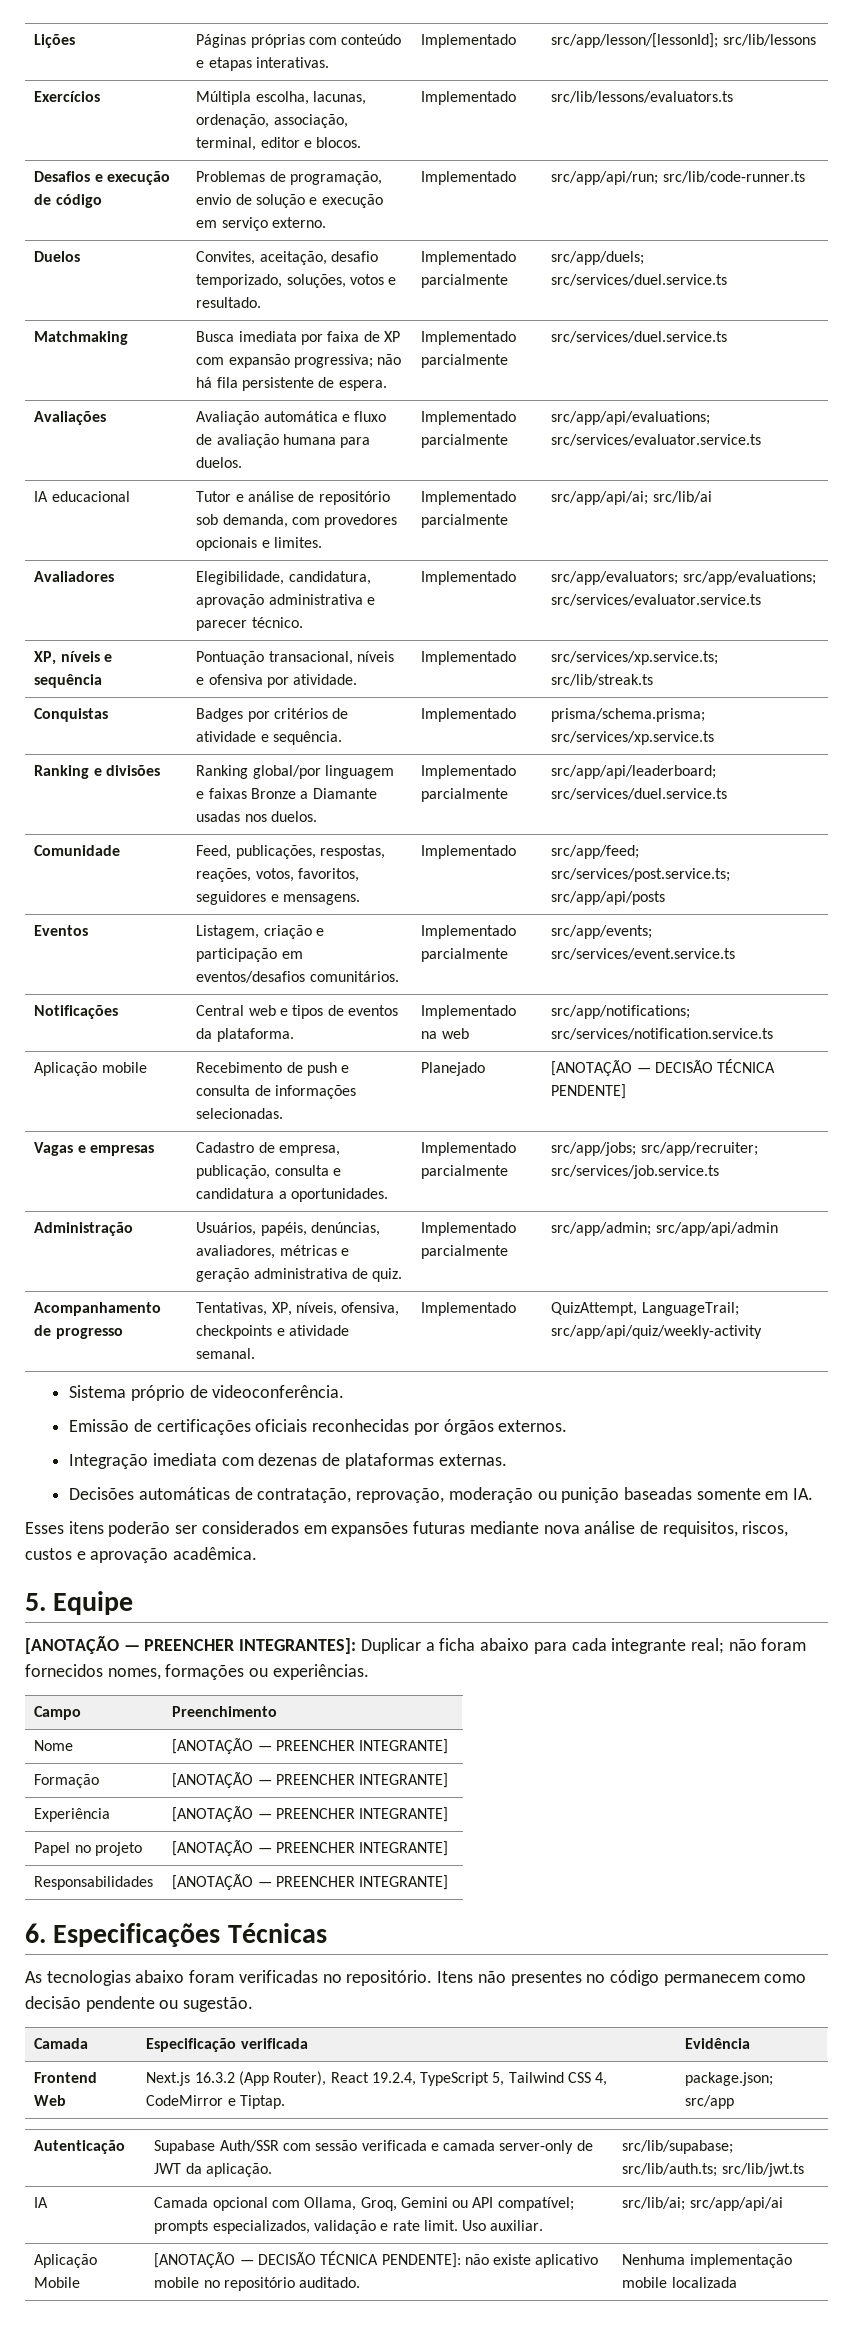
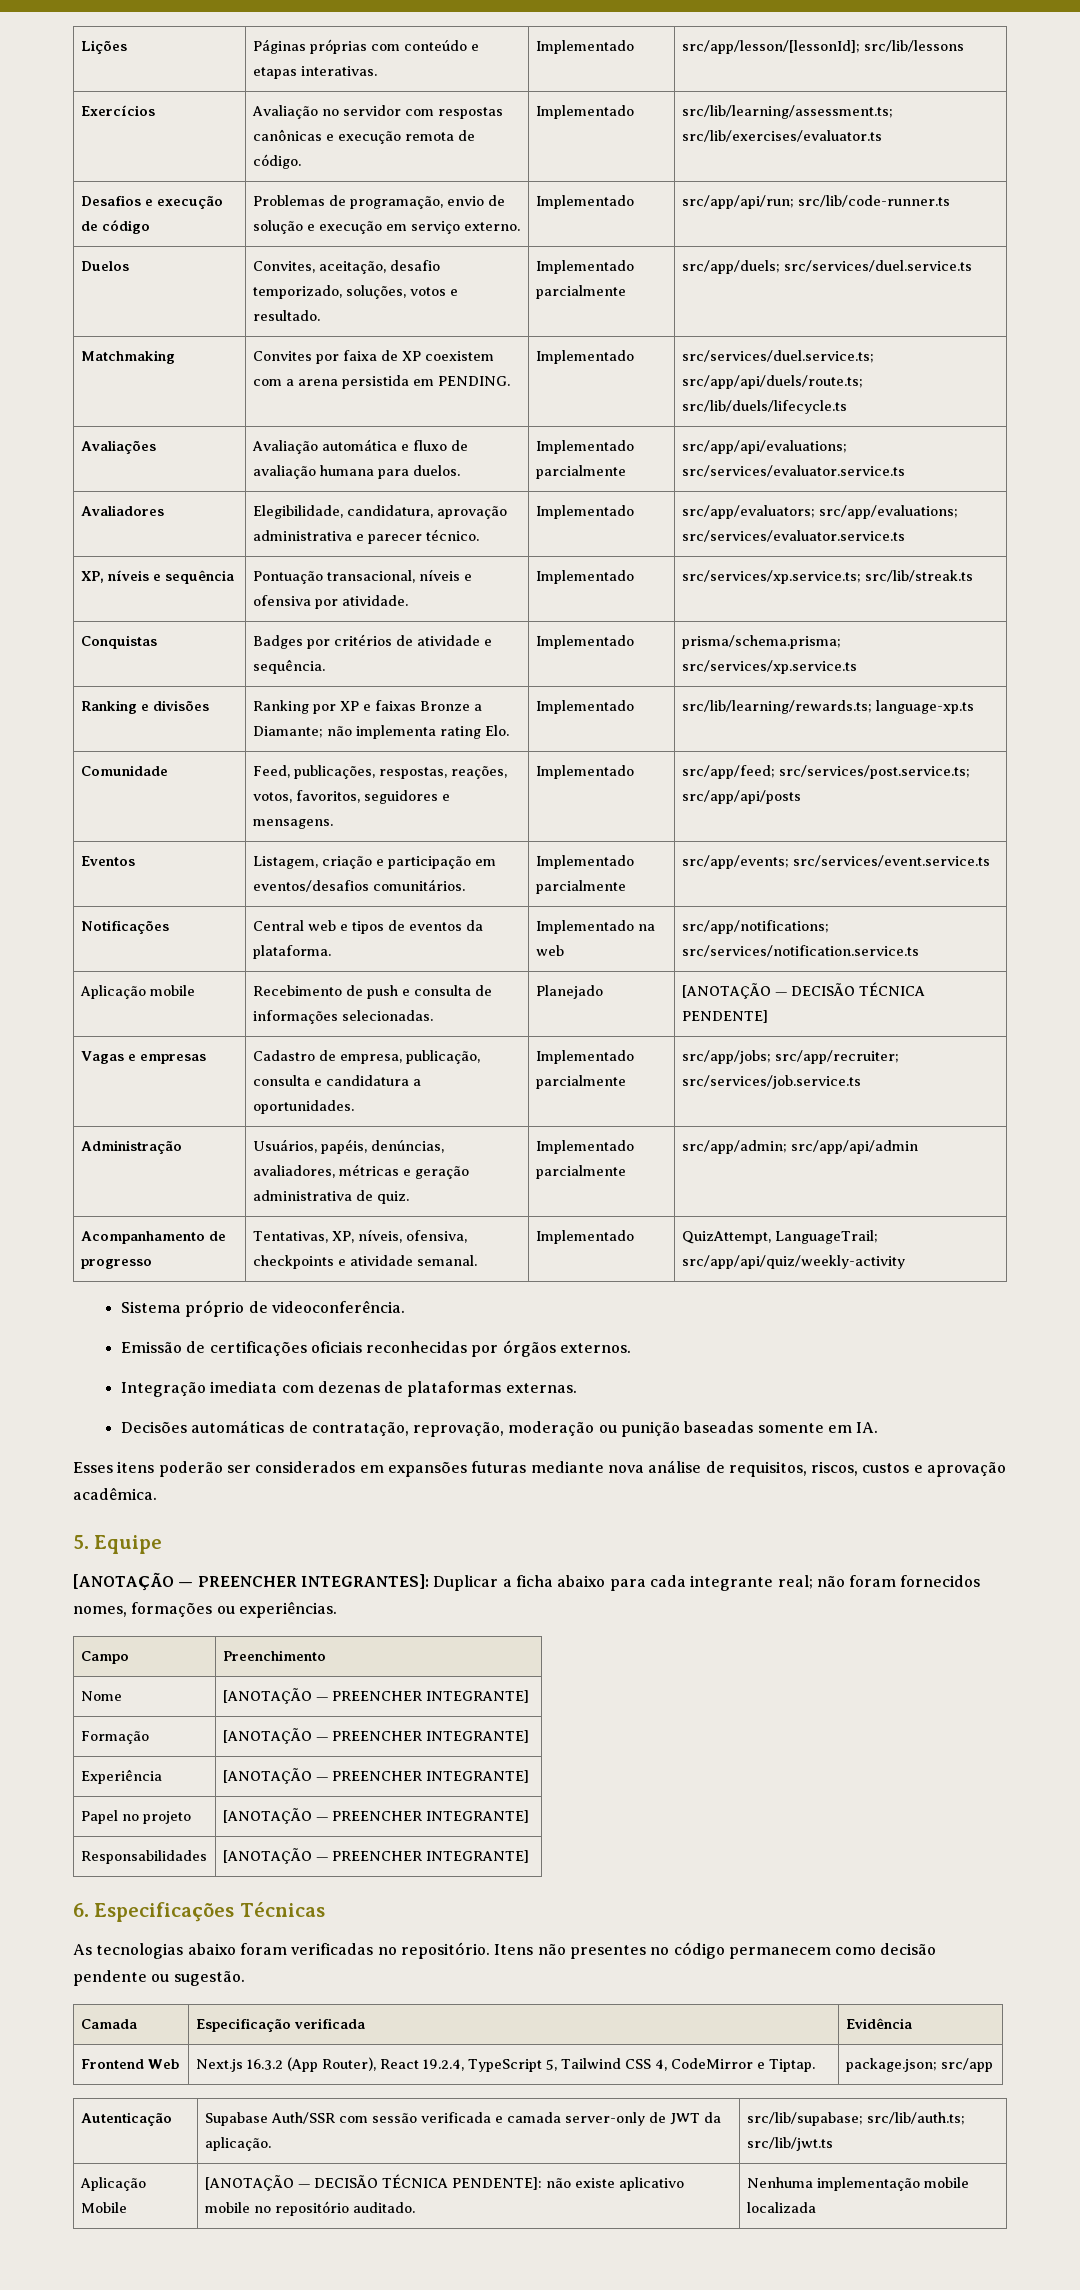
[196,91,366,105] [196,114,348,128] [196,137,362,151] [421,91,517,105] [551,91,734,103] Múltipla escolha, lacunas, ordenação, associação, terminal, editor e blocos. | Implementado | src/lib/lessons/evaluators.ts -> [251,105,503,119] [252,129,475,144] [252,154,301,169] [535,105,634,119] [681,105,893,119] [681,130,882,142] Avaliação no servidor com respostas canônicas e execução remota de código. | Implementado | src/lib/learning/assessment.ts; src/lib/exercises/evaluator.ts
[196,331,297,342] Busca imediata -> [252,351,312,361] Convites
[196,354,402,368] [196,377,387,391] [421,331,517,345] [421,354,509,368] [551,331,728,343] com expansão progressiva; não há fila persistente de espera. | Implementado parcialmente | src/services/duel.service.ts -> [424,351,494,361] [252,375,510,389] [535,350,634,364] [681,350,874,363] [681,375,863,389] [681,400,847,414] coexistem com a arena persistida em PENDING. | Implementado | src/services/duel.service.ts; src/app/api/duels/route.ts; src/lib/duels/lifecycle.ts
[34,491,130,502] [196,491,390,505] [196,514,398,528] [196,537,322,551] [421,491,517,505] [421,514,509,528] [551,491,712,505] // IA educacional | Tutor e análise de repositório sob demanda, com provedores opcionais e limites. | Implementado parcialmente | src/app/api/ai; src/lib/ai -> (905, 471) none
[252,765,394,779] global/por linguagem -> [312,701,359,714] por XP
[312,788,377,799] [196,811,317,822] [421,765,517,779] [421,788,509,802] [551,765,717,779] [551,788,728,800] Diamante usadas nos duelos. | Implementado parcialmente | src/app/api/leaderboard; src/services/duel.service.ts -> [252,725,509,739] [535,700,634,714] [681,700,974,714] Diamante; não implementa rating Elo. | Implementado | src/lib/learning/rewards.ts; language-xp.ts
[34,2197,49,2208] [154,2197,574,2211] [154,2220,544,2234] [622,2197,783,2211] // IA | Camada opcional com Ollama, Groq, Gemini ou API compatível; prompts especializados, validação e rate limit. Uso auxiliar. | src/lib/ai; src/app/api/ai -> (833, 2144) none

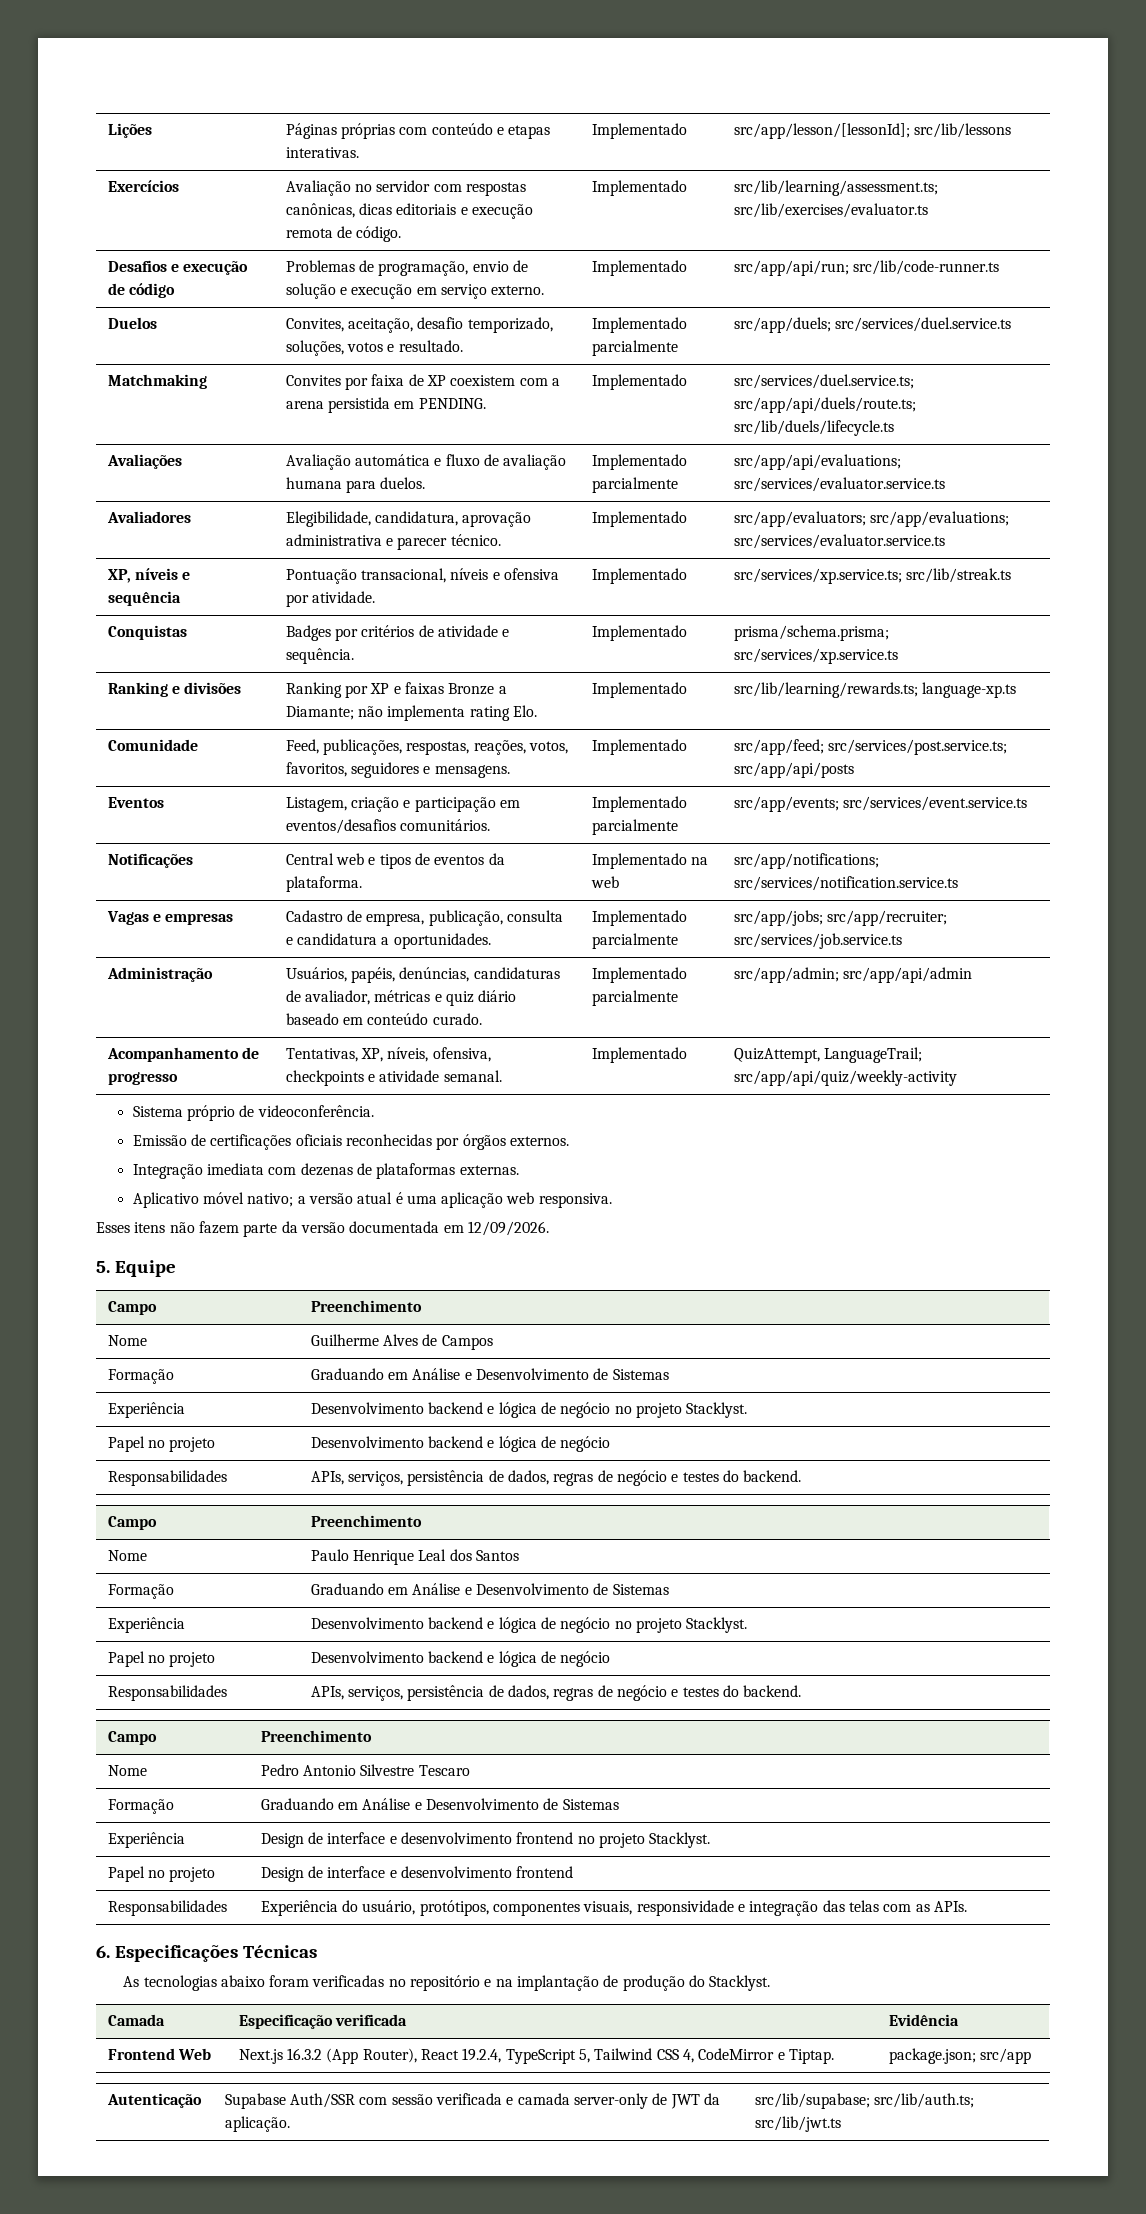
[252,129,322,141] canônicas -> [285,203,457,218] canônicas, dicas editoriais
[79,985,195,999] [252,985,492,999] [252,1010,433,1024] [535,985,603,999] [681,982,925,999] [681,1010,768,1023] // Aplicação mobile | Recebimento de push e consulta de informações selecionadas. | Planejado | [ANOTAÇÃO — DECISÃO TÉCNICA PENDENTE] -> (958, 883) none
[252,1164,469,1179] [252,1190,409,1204] avaliadores, métricas e geração administrativa de quiz. -> [473,967,560,979] [285,990,517,1006] [285,1013,482,1025] candidaturas de avaliador, métricas e quiz diário baseado em conteúdo curado.
[120,1420,879,1437] [73,1460,1007,1477] [73,1487,157,1500] [73,1535,163,1554] [73,1572,981,1591] [73,1601,337,1618] [80,1651,129,1664] [222,1650,326,1661] [80,1691,122,1701] [222,1688,529,1704] [80,1731,149,1744] [222,1728,529,1744] [80,1769,162,1784] [222,1768,529,1784] [80,1810,191,1824] [222,1808,529,1824] [80,1850,207,1864] [222,1848,529,1864] Decisões automáticas de contratação, reprovação, moderação ou punição baseadas somente em IA. // Esses itens poderão ser considerados em expansões futuras mediante nova análise de requisitos, riscos, custos e aprovação acadêmica. // 5. Equipe // [ANOTAÇÃO — PREENCHER INTEGRANTES]: Duplicar a ficha abaixo para cada integrante real; não foram fornecidos nomes, formações ou experiências. // Campo | Preenchimento // Nome | [ANOTAÇÃO — PREENCHER INTEGRANTE] // Formação | [ANOTAÇÃO — PREENCHER INTEGRANTE] // Experiência | [ANOTAÇÃO — PREENCHER INTEGRANTE] // Papel no projeto | [ANOTAÇÃO — PREENCHER INTEGRANTE] // Responsabilidades | [ANOTAÇÃO — PREENCHER INTEGRANTE] -> [132,1192,612,1208] [96,1221,549,1237] [96,1260,176,1277] [107,1301,157,1315] [310,1300,422,1312] [107,1335,147,1346] [310,1334,493,1350] [107,1369,174,1384] [310,1368,669,1380] [107,1402,185,1418] [310,1402,748,1418] [107,1436,216,1452] [310,1436,611,1452] [107,1470,227,1486] [310,1470,802,1486] [107,1516,157,1530] [310,1515,422,1527] [107,1550,147,1561] [310,1549,520,1565] [107,1584,174,1599] [310,1583,669,1595] [107,1617,185,1633] [310,1617,748,1633] [107,1651,216,1667] [310,1651,611,1667] [107,1685,227,1701] [310,1685,802,1701] [107,1731,157,1745] [260,1730,372,1742] [107,1765,147,1776] [260,1764,470,1776] [107,1799,174,1814] [260,1798,619,1810] [107,1832,185,1848] [260,1832,711,1848] [107,1866,216,1882] [260,1866,574,1882] [107,1900,227,1916] [260,1900,967,1916] Aplicativo móvel nativo; a versão atual é uma aplicação web responsiva. // Esses itens não fazem parte da versão documentada em 12/09/2026. // 5. Equipe // Campo | Preenchimento // Nome | Guilherme Alves de Campos // Formação | Graduando em Análise e Desenvolvimento de Sistemas // Experiência | Desenvolvimento backend e lógica de negócio no projeto Stacklyst. // Papel no projeto | Desenvolvimento backend e lógica de negócio // Responsabilidades | APIs, serviços, persistência de dados, regras de negócio e testes do backend. // Campo | Preenchimento // Nome | Paulo Henrique Leal dos Santos // Formação | Graduando em Análise e Desenvolvimento de Sistemas // Experiência | Desenvolvimento backend e lógica de negócio no projeto Stacklyst. // Papel no projeto | Desenvolvimento backend e lógica de negócio // Responsabilidades | APIs, serviços, persistência de dados, regras de negócio e testes do backend. // Campo | Preenchimento // Nome | Pedro Antonio Silvestre Tescaro // Formação | Graduando em Análise e Desenvolvimento de Sistemas // Experiência | Design de interface e desenvolvimento frontend no projeto Stacklyst. // Papel no projeto | Design de interface e desenvolvimento frontend // Responsabilidades | Experiência do usuário, protótipos, componentes visuais, responsividade e integração das telas com as APIs.
[400,1942,937,1959] [73,1970,245,1986] repositório. Itens não presentes no código permanecem como decisão pendente ou sugestão. -> [410,1975,771,1991] repositório e na implantação de produção do Stacklyst.
[79,2177,146,2191] [80,2202,127,2213] [204,2174,684,2191] [204,2201,415,2216] [746,2177,969,2191] [746,2202,816,2213] // Aplicação Mobile | [ANOTAÇÃO — DECISÃO TÉCNICA PENDENTE]: não existe aplicativo mobile no repositório auditado. | Nenhuma implementação mobile localizada -> (841, 2124) none

